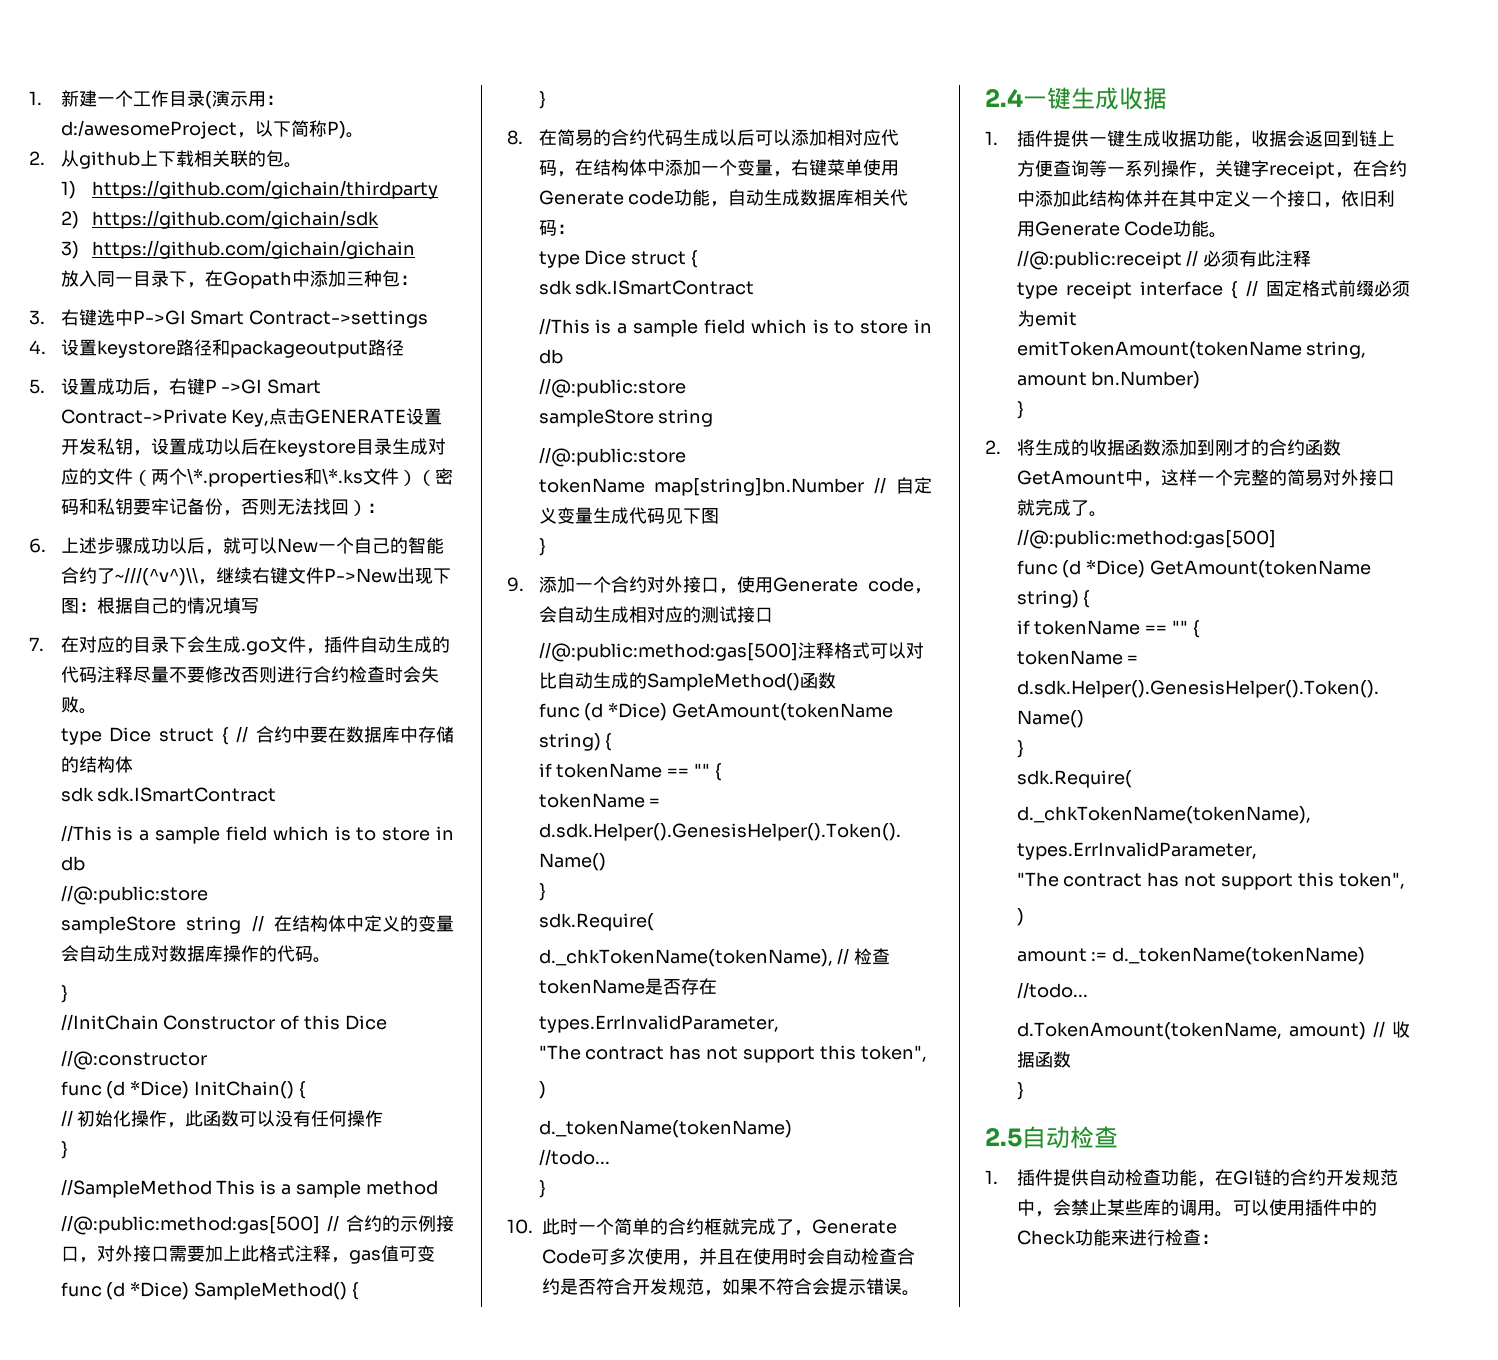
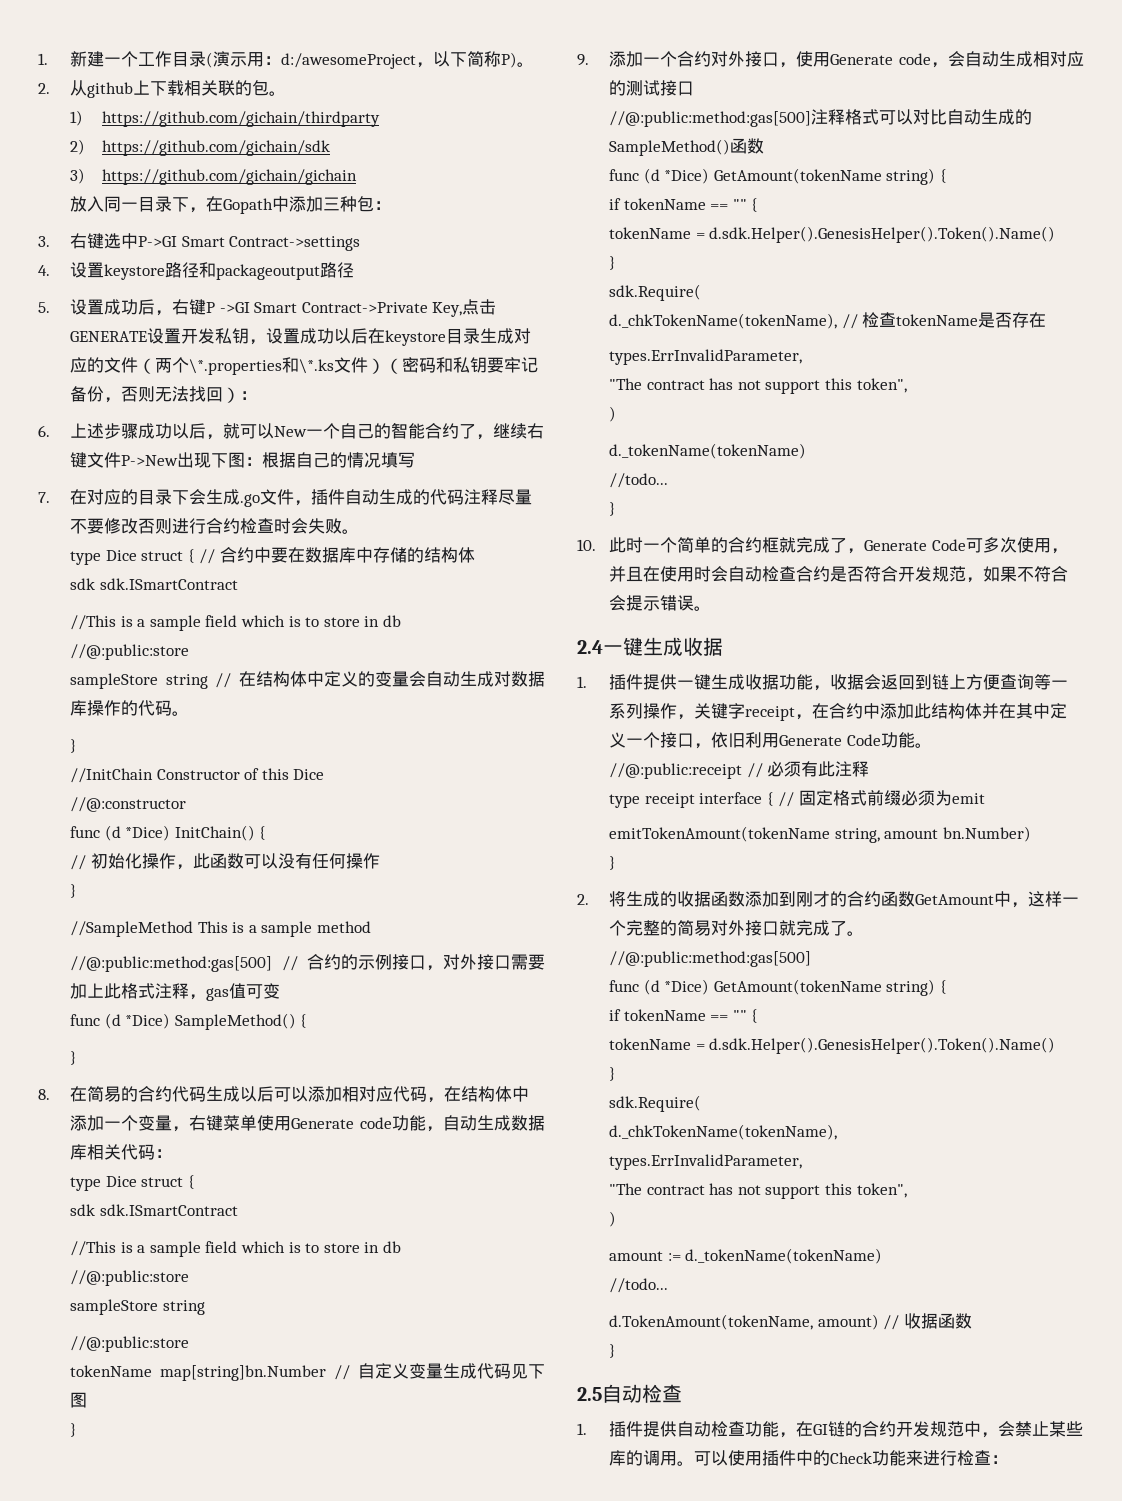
[114,567,198,586] ~///(^v^)\\ -> (477, 431) none

